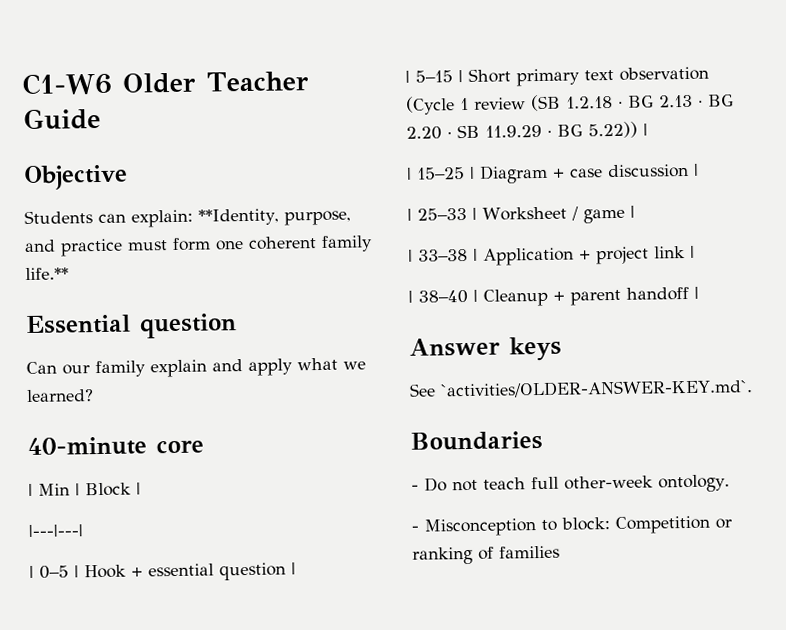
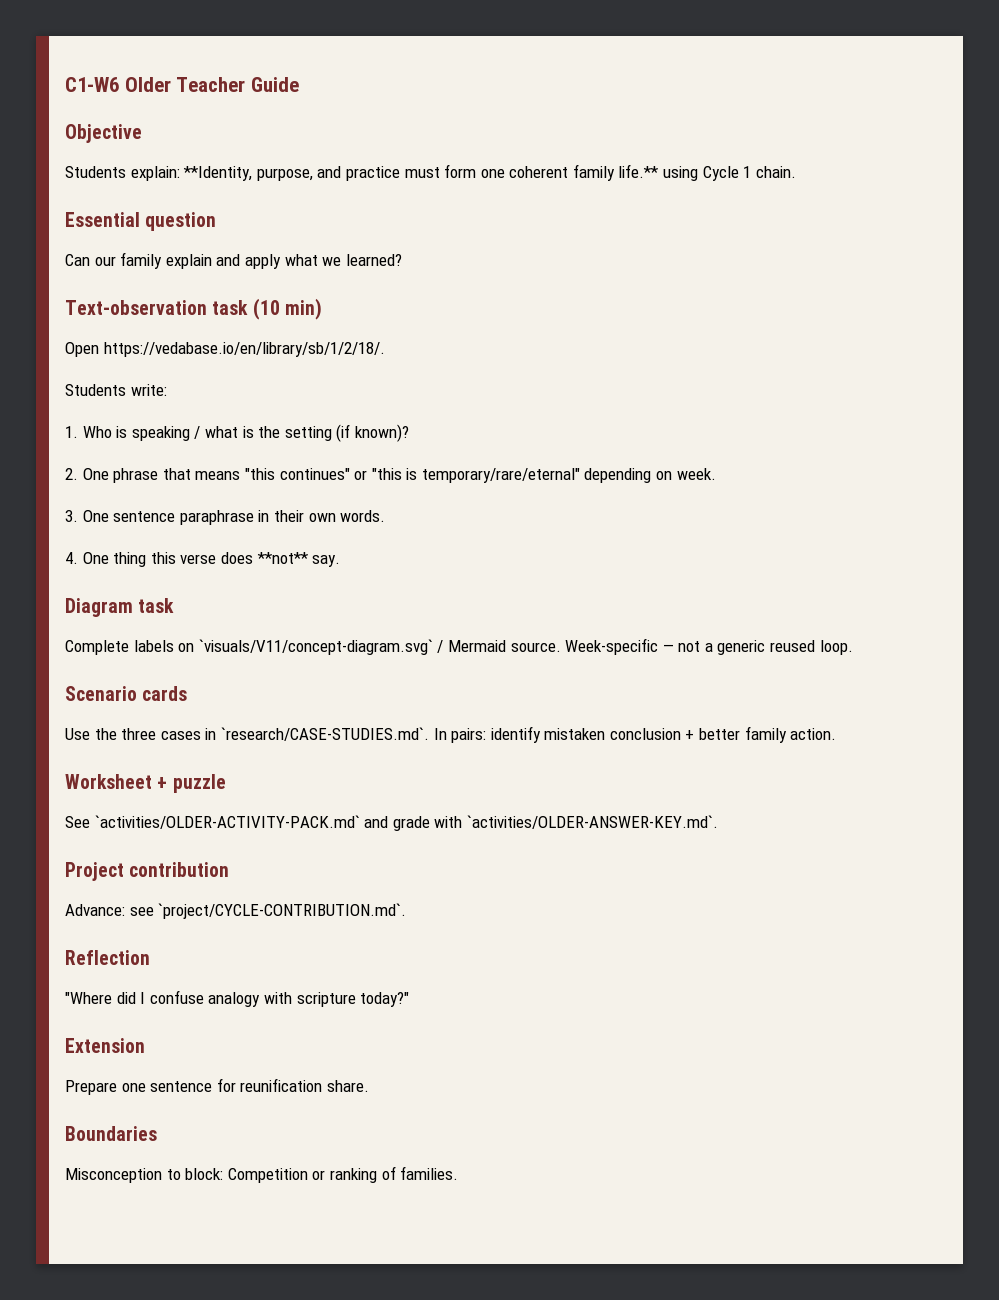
[98,213,126,223] can -> (126, 172) none
(69, 273) none -> [663,166,796,181] using Cycle 1 chain.
[27,436,204,456] [28,482,141,497] [28,524,83,537] [29,562,296,581] [405,66,709,87] [406,94,734,115] [406,121,648,140] [406,163,699,184] [407,205,635,224] [408,245,695,266] [408,286,699,307] [409,336,562,362] [409,379,753,399] [410,430,543,451] [411,474,730,493] [411,525,419,532] 40-minute core // | Min | Block | // |---|---| // | 0–5 | Hook + essential question | // | 5–15 | Short primary text observation (Cycle 1 review (SB 1.2.18 · BG 2.13 · BG 2.20 · SB 11.9.29 · BG 5.22)) | // | 15–25 | Diagram + case discussion | // | 25–33 | Worksheet / game | // | 33–38 | Application + project link | // | 38–40 | Cleanup + parent handoff | // Answer keys // See `activities/OLDER-ANSWER-KEY.md`. // Boundaries // - Do not teach full other-week ontology. // - -> [65,298,322,320] [65,342,385,357] [65,384,167,396] [65,424,409,442] [65,468,716,483] [65,510,386,525] [65,552,341,567] [65,598,175,617] [65,638,853,655] [65,686,188,701] [65,726,837,743] [65,774,226,793] [65,815,718,831] [65,862,230,881] [65,903,407,919] [65,950,150,965] [65,990,410,1007] [65,1038,145,1053] [65,1078,369,1095] [65,1126,157,1141] Text-observation task (10 min) // Open https://vedabase.io/en/library/sb/1/2/18/. // Students write: // 1. Who is speaking / what is the setting (if known)? // 2. One phrase that means "this continues" or "this is temporary/rare/eternal" depending on week. // 3. One sentence paraphrase in their own words. // 4. One thing this verse does **not** say. // Diagram task // Complete labels on `visuals/V11/concept-diagram.svg` / Mermaid source. Week-specific — not a generic reused loop. // Scenario cards // Use the three cases in `research/CASE-STUDIES.md`. In pairs: identify mistaken conclusion + better family action. // Worksheet + puzzle // See `activities/OLDER-ACTIVITY-PACK.md` and grade with `activities/OLDER-ANSWER-KEY.md`. // Project contribution // Advance: see `project/CYCLE-CONTRIBUTION.md`. // Reflection // "Where did I confuse analogy with scripture today?" // Extension // Prepare one sentence for reunification share. // Boundaries //
[499,545,560,559] families -> [400,1166,459,1180] families.

